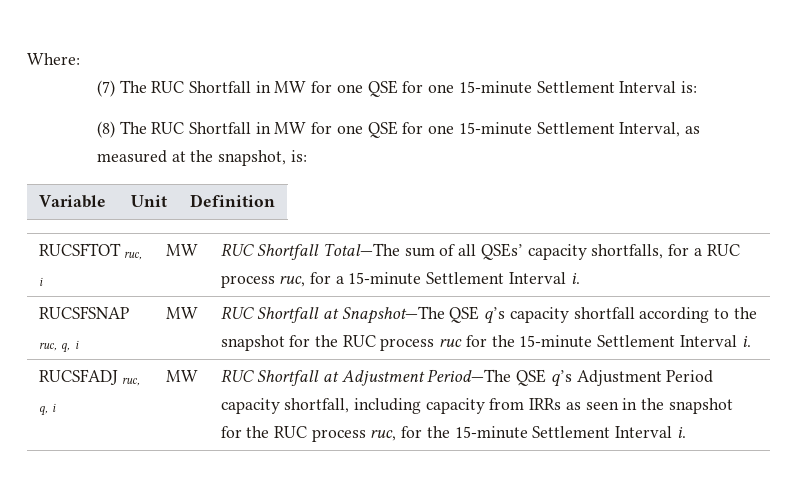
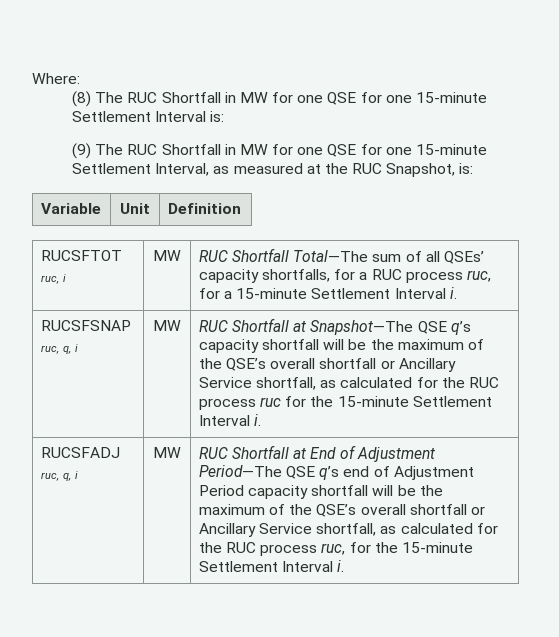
[96,80,115,97] (7) -> [71,91,91,107] (8)
[96,121,115,138] (8) -> [71,143,91,159] (9)
[217,150,286,166] snapshot, -> [352,163,456,177] RUC Snapshot,
[639,307,757,323] [220,335,285,351] according to the snapshot -> [323,339,485,350] [198,358,456,372] [198,377,413,390] will be the maximum of the QSE’s overall shortfall or Ancillary Service shortfall, as calculated
(339, 376) none -> [310,445,356,459] End of
(572, 378) none -> [343,466,390,477] end of
[284,398,733,414] shortfall, including capacity from IRRs as seen in the snapshot -> [311,485,443,496] [198,504,486,517] [198,523,473,537] shortfall will be the maximum of the QSE’s overall shortfall or Ancillary Service shortfall, as calculated

